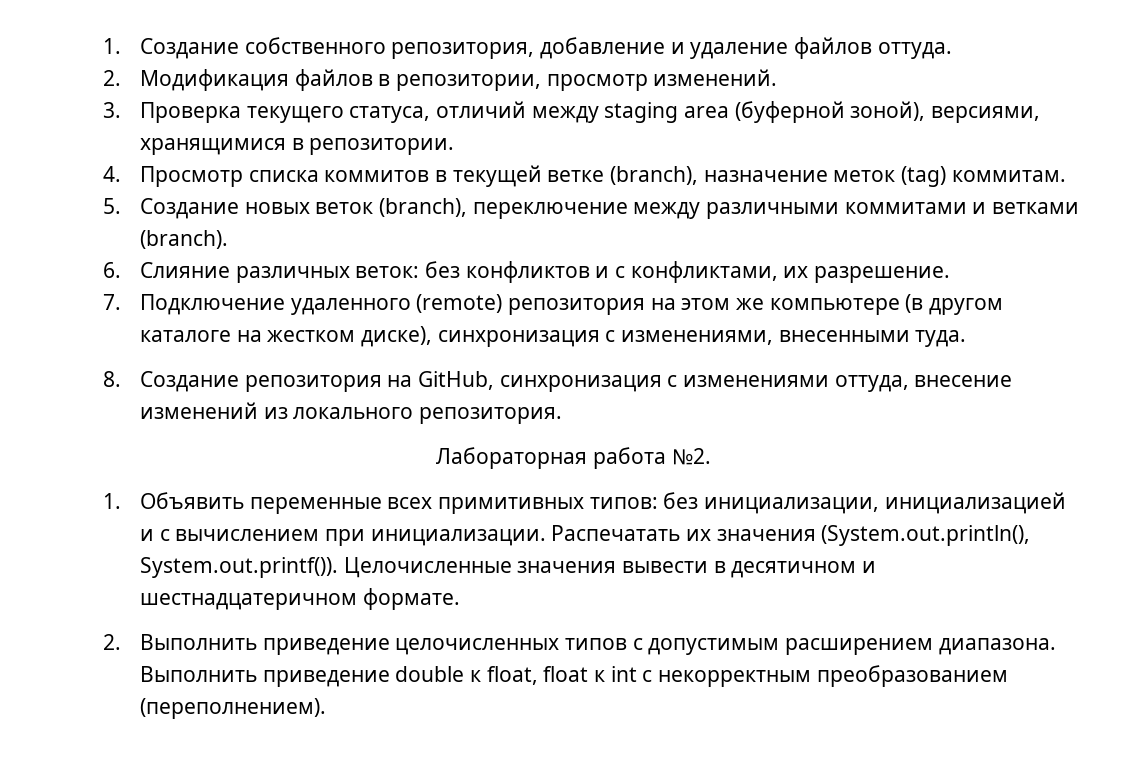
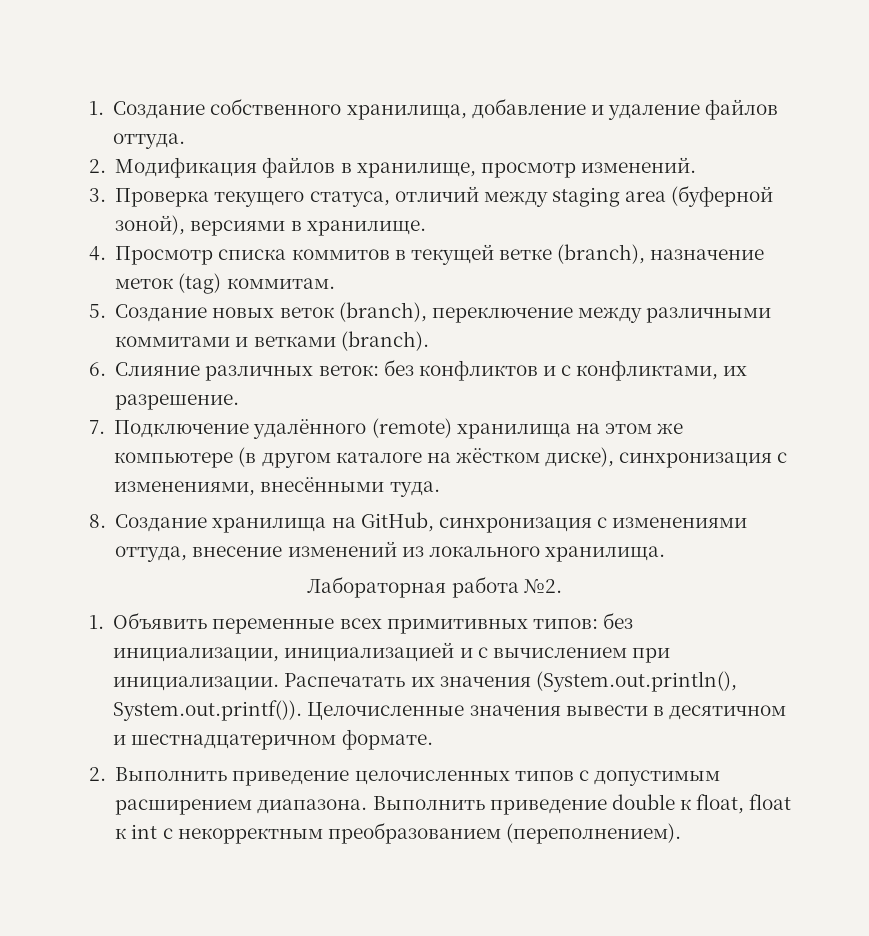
[391,42,535,59] репозитория, -> [346,104,467,120] хранилища,
[396,74,542,91] репозитории, -> [356,162,476,178] хранилище,
[931,106,1041,123] [140,138,455,155] версиями, хранящимися в репозитории. -> [190,220,426,236] версиями в хранилище.
[290,294,646,315] удаленного (remote) репозитория -> [253,418,571,439] удалённого (remote) хранилища
[267,330,356,342] жестком -> [455,448,540,463] жёстком
[778,330,910,342] внесенными -> [260,477,385,492] внесёнными
[244,375,382,392] репозитория -> [212,517,327,533] хранилища
[419,407,563,424] репозитория. -> [544,546,665,562] хранилища.

